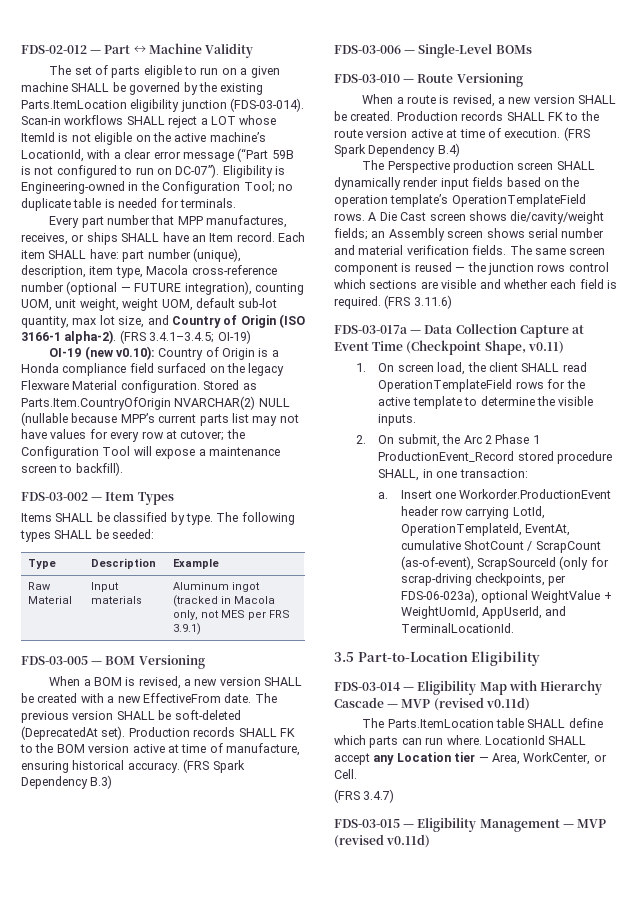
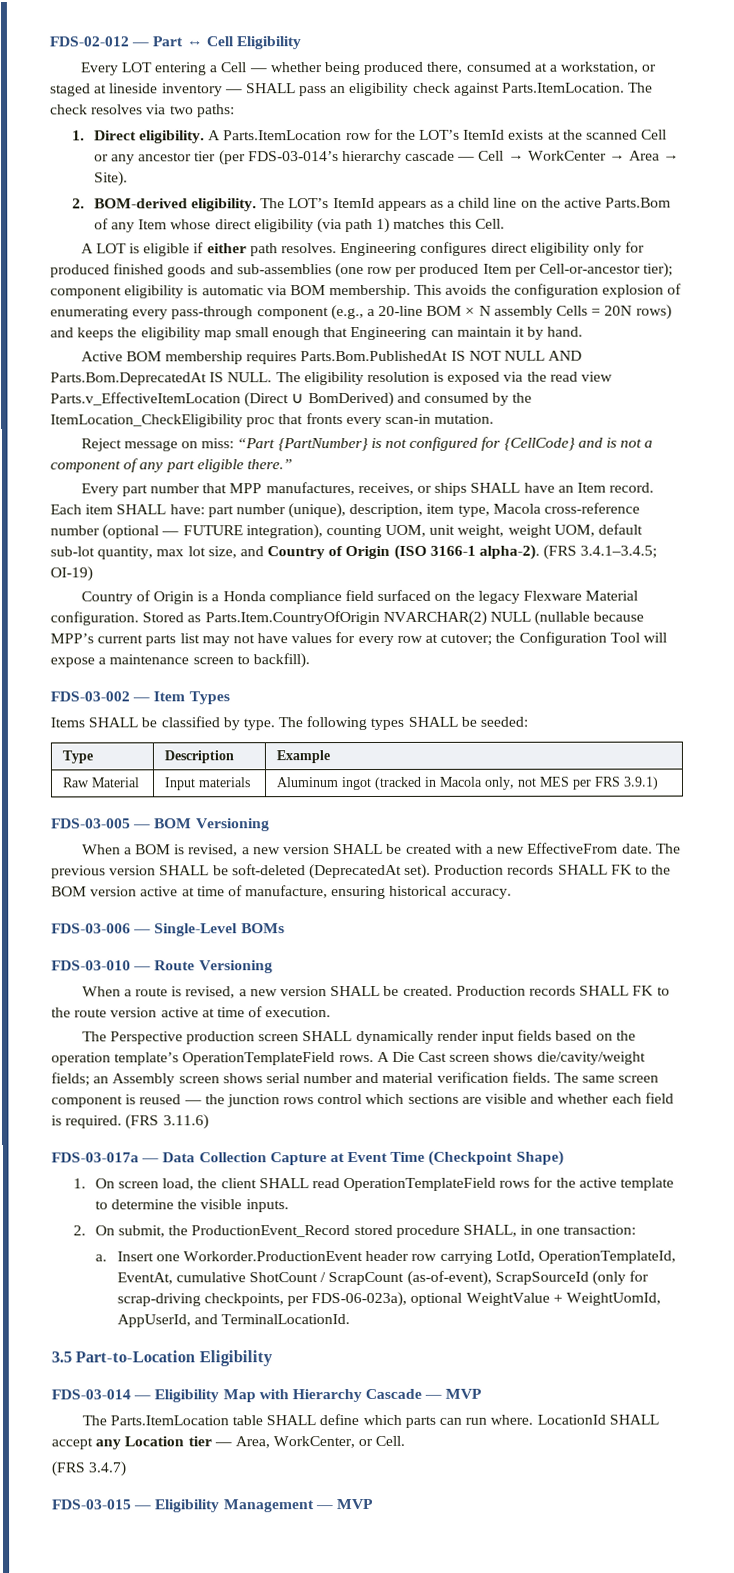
[148,43,254,58] [49,65,280,78] [21,82,264,95] [21,98,305,112] [21,115,277,128] [21,132,266,145] [21,148,294,162] [21,164,285,178] [21,181,293,194] [21,198,236,211] Machine Validity // The set of parts eligible to run on a given machine SHALL be governed by the existing Parts.ItemLocation eligibility junction (FDS-03-014). Scan-in workflows SHALL reject a LOT whose ItemId is not eligible on the active machine’s LocationId, with a clear error message (“Part 59B is not configured to run on DC-07”). Eligibility is Engineering-owned in the Configuration Tool; no duplicate table is needed for terminals. -> [205,36,301,50] [79,61,658,76] [50,82,654,97] [50,104,235,118] [71,128,668,144] [93,150,681,166] [93,171,128,187] [71,197,672,212] [93,217,505,234] [80,241,646,257] [50,262,674,279] [50,283,683,299] [50,304,672,321] [50,326,584,341] [80,350,583,365] [50,371,614,386] [50,391,533,408] [50,413,495,428] [80,436,654,452] [50,458,293,473] Cell Eligibility // Every LOT entering a Cell — whether being produced there, consumed at a workstation, or staged at lineside inventory — SHALL pass an eligibility check against Parts.ItemLocation. The check resolves via two paths: // 1. Direct eligibility. A Parts.ItemLocation row for the LOT’s ItemId exists at the scanned Cell or any ancestor tier (per FDS-03-014’s hierarchy cascade — Cell → WorkCenter → Area → Site). // 2. BOM-derived eligibility. The LOT’s ItemId appears as a child line on the active Parts.Bom of any Item whose direct eligibility (via path 1) matches this Cell. // A LOT is eligible if either path resolves. Engineering configures direct eligibility only for produced finished goods and sub-assemblies (one row per produced Item per Cell-or-ancestor tier); component eligibility is automatic via BOM membership. This avoids the configuration explosion of enumerating every pass-through component (e.g., a 20-line BOM × N assembly Cells = 20N rows) and keeps the eligibility map small enough that Engineering can maintain it by hand. // Active BOM membership requires Parts.Bom.PublishedAt IS NOT NULL AND Parts.Bom.DeprecatedAt IS NULL. The eligibility resolution is exposed via the read view Parts.v_EffectiveItemLocation (Direct ∪ BomDerived) and consumed by the ItemLocation_CheckEligibility proc that fronts every scan-in mutation. // Reject message on miss: “Part {PartNumber} is not configured for {CellCode} and is not a component of any part eligible there.”
[49,346,155,360] OI-19 (new v0.10): -> (93, 574) none
[183,759,245,773] [21,775,113,789] (FRS Spark Dependency B.3) -> (512, 893) none
[563,127,590,141] [334,143,460,157] (FRS Spark Dependency B.4) -> (332, 1012) none
[484,340,564,355] Shape, v0.11) -> [515,1150,564,1166] Shape)
[463,434,540,444] Arc 2 Phase 1 -> (189, 1230) none
[433,697,530,711] (revised v0.11d) -> (483, 1393) none
[334,834,431,848] (revised v0.11d) -> (374, 1504) none

